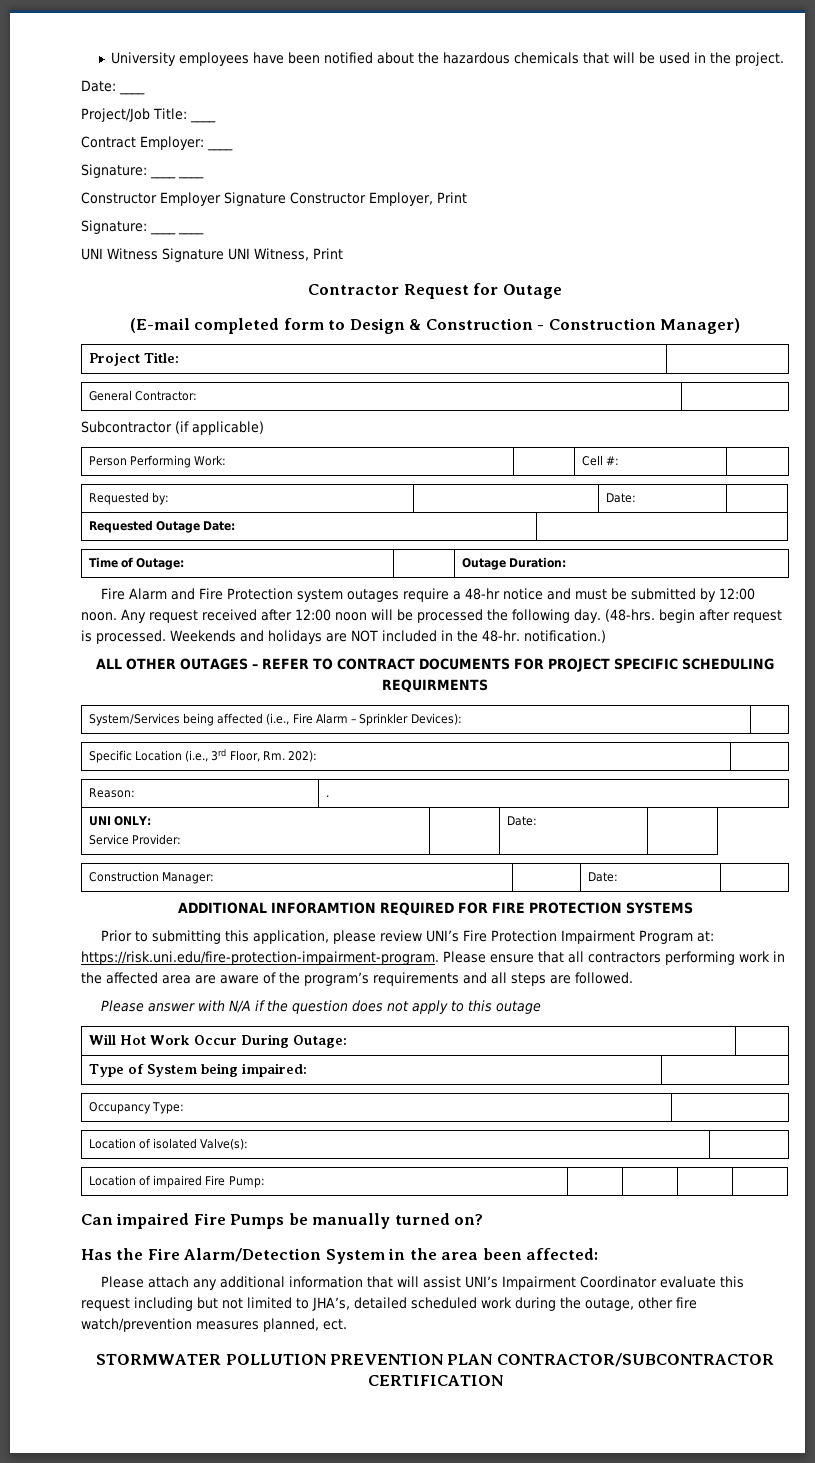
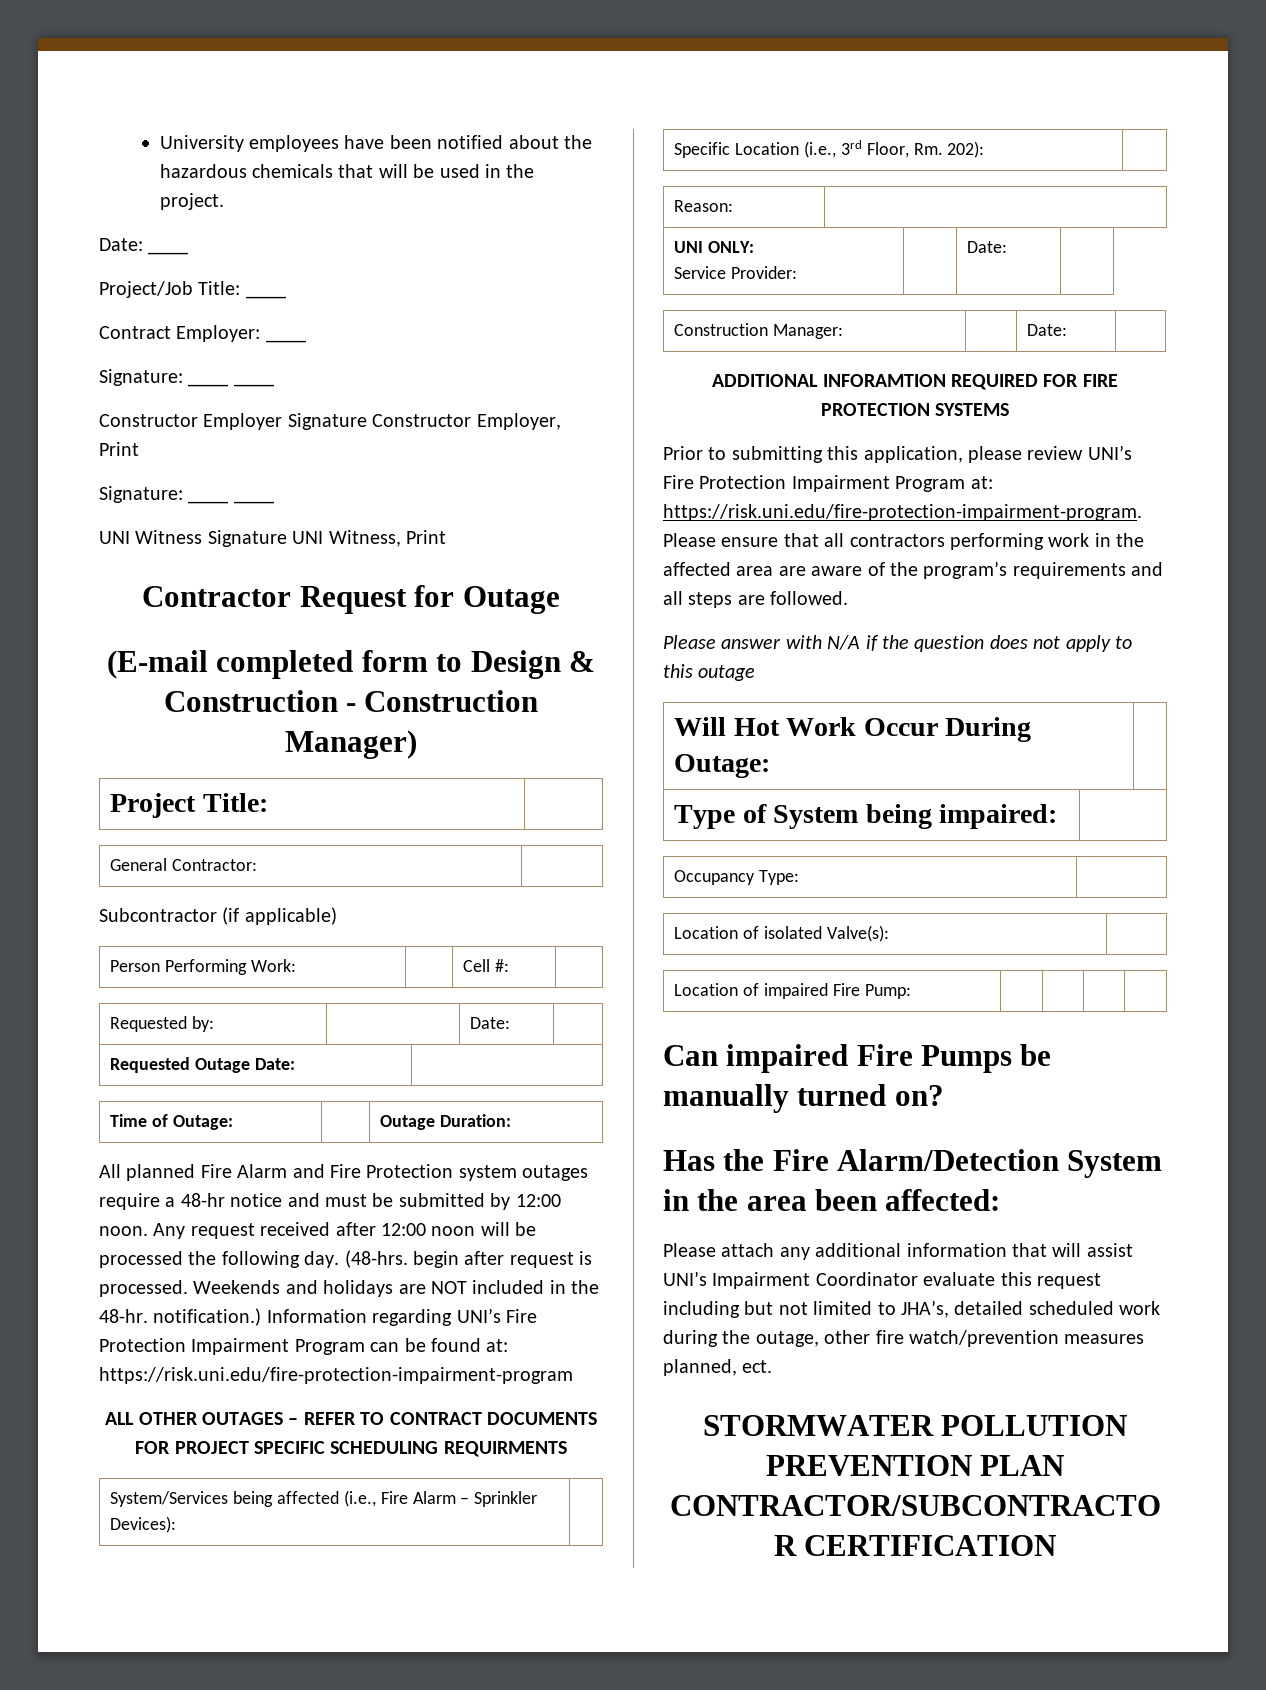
(566, 562) none -> [99,1164,196,1181] All planned
(606, 636) none -> [266,1308,537,1326] [99,1338,509,1355] [99,1367,573,1384] Information regarding UNI’s Fire Protection Impairment Program can be found at: https://risk.uni.edu/fire-protection-impairment-program
[325,795,329,797] . -> (734, 206) none

